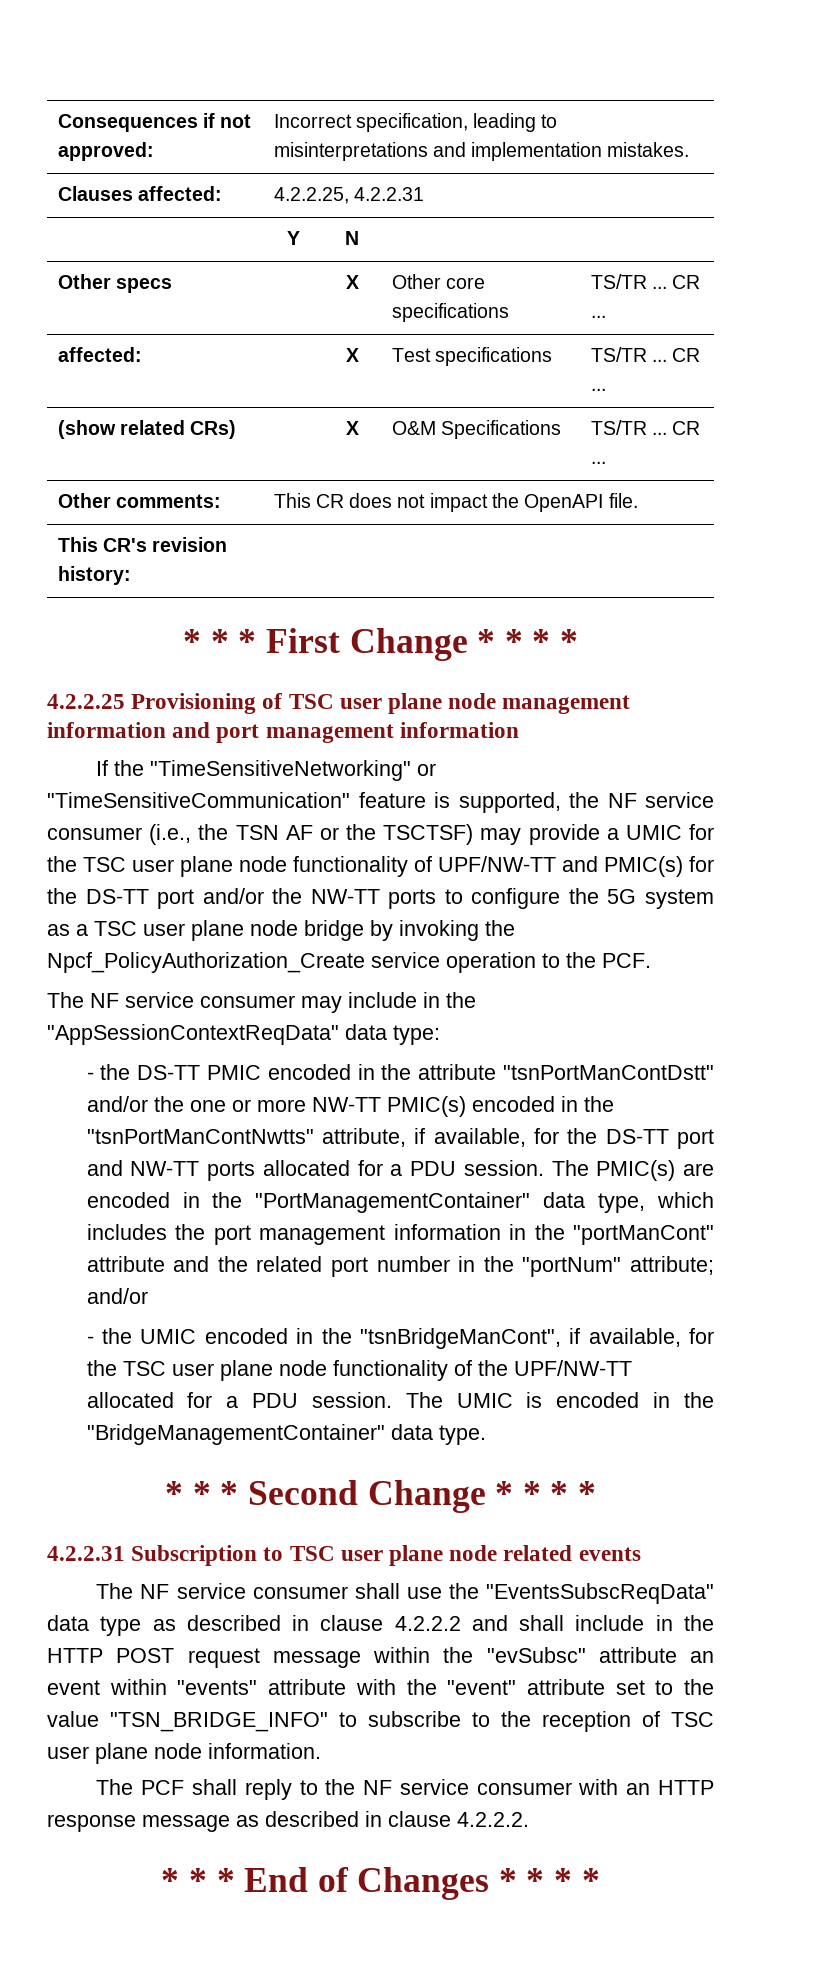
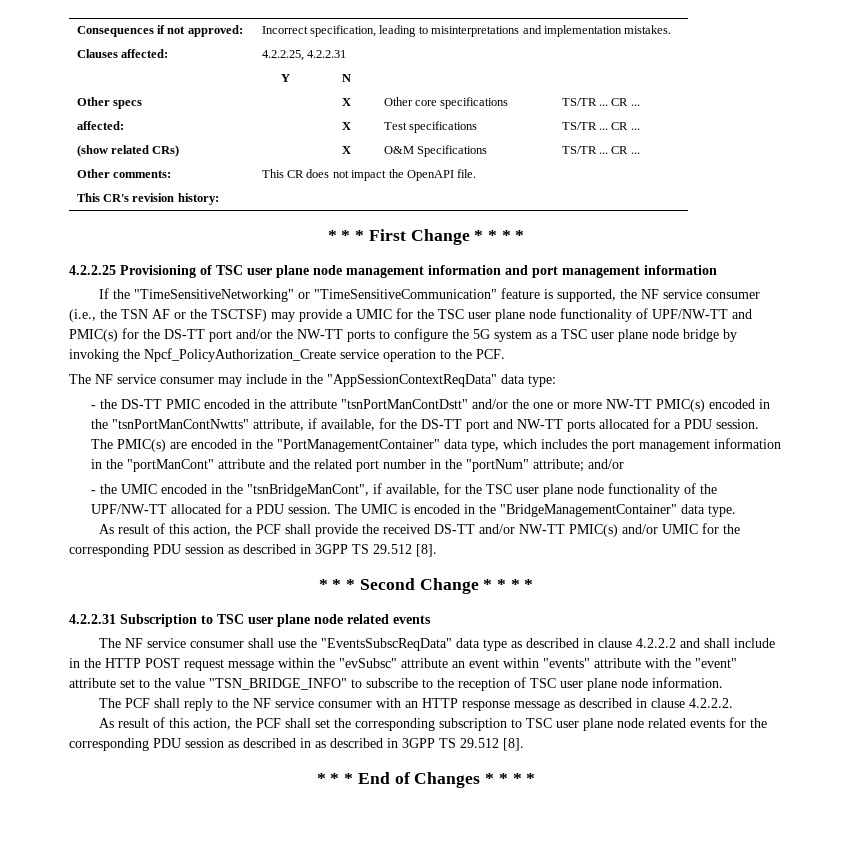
(486, 1435) none -> [99,523,741,537] [69,544,437,557] // As result of this action, the PCF shall provide the received DS-TT and/or NW-TT PMIC(s) and/or UMIC for the corresponding PDU session as described in 3GPP TS 29.512 [8].
(529, 1819) none -> [99,717,768,731] [69,738,524,751] // As result of this action, the PCF shall set the corresponding subscription to TSC user plane node related events for the corresponding PDU session as described in as described in 3GPP TS 29.512 [8].

